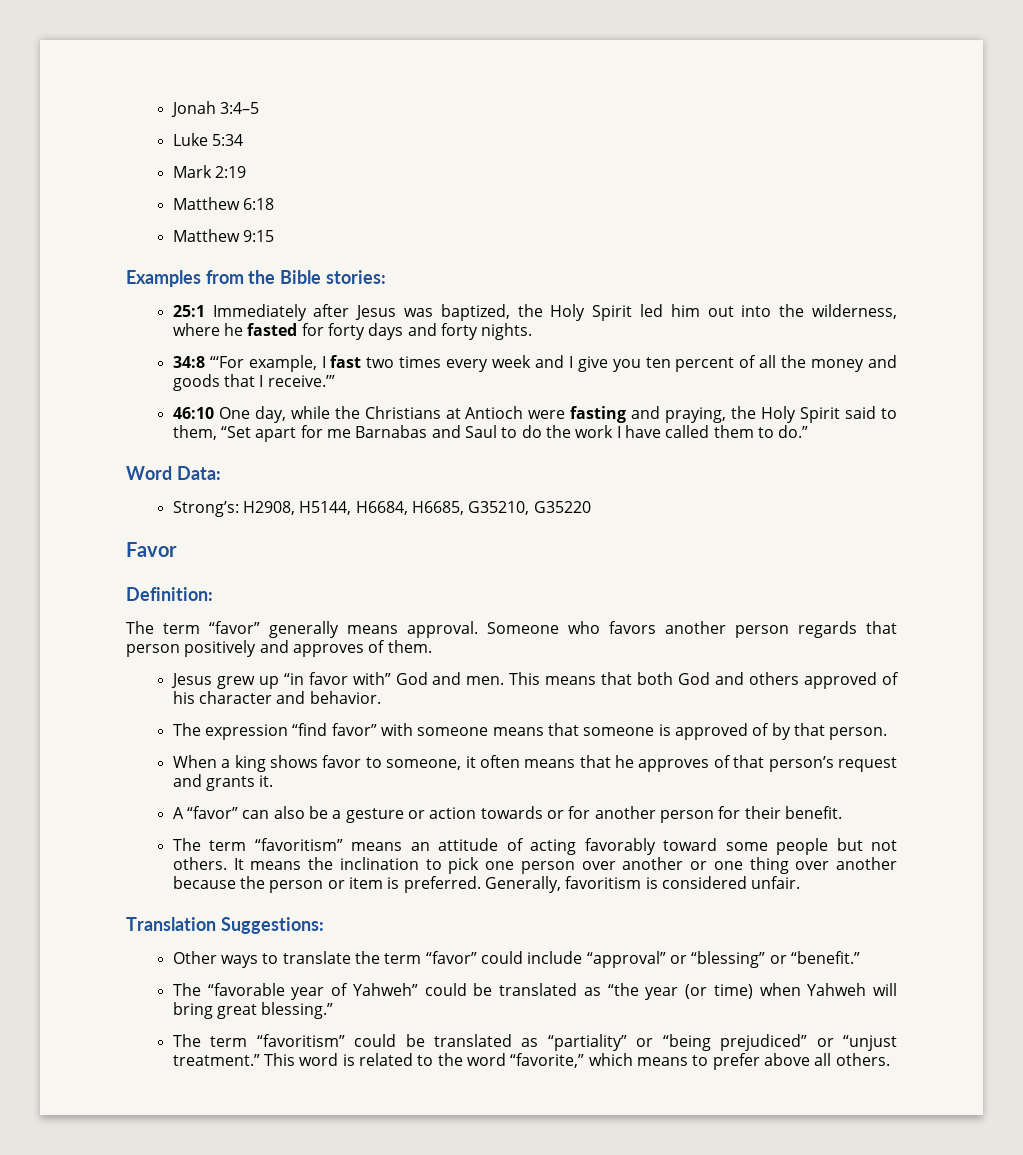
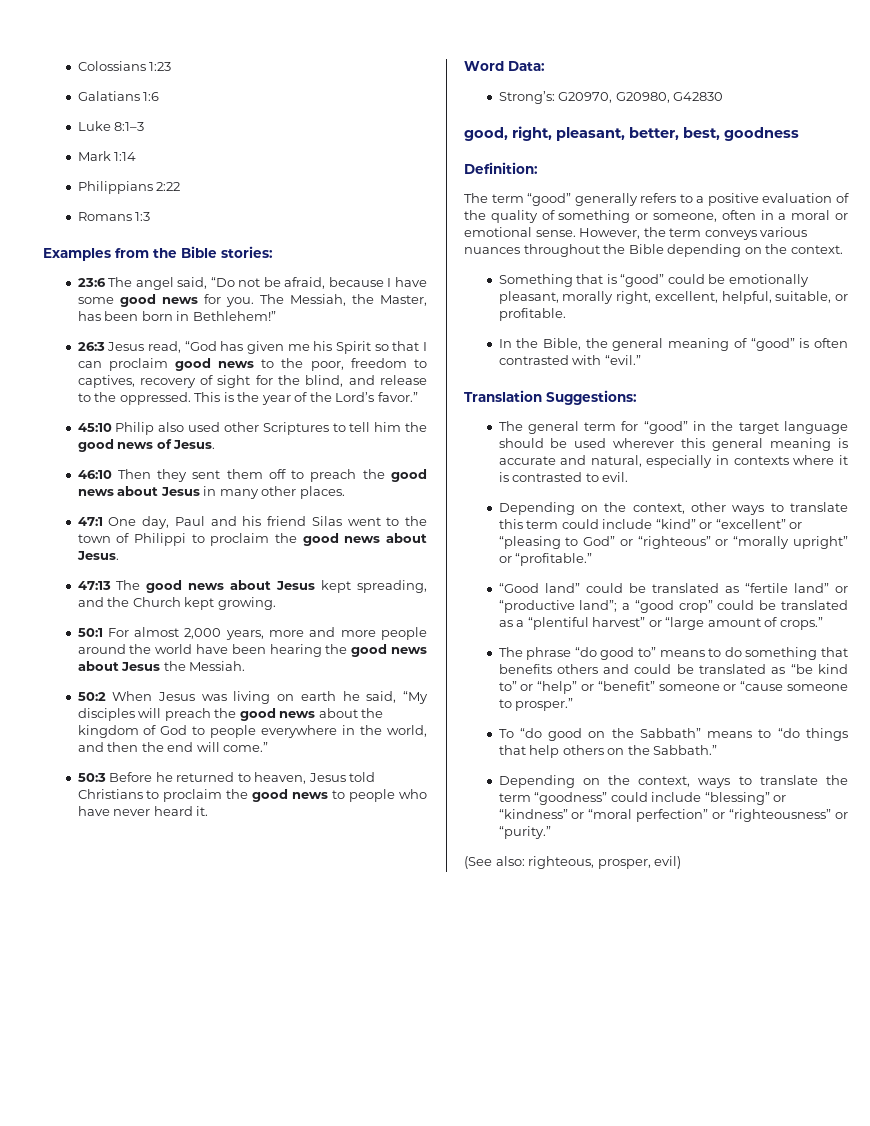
[170,101,260,117] Jonah 3:4–5 -> [77,61,172,71] [77,91,160,101] Colossians 1:23 // Galatians 1:6
[212,134,244,146] 5:34 -> [114,122,145,131] 8:1–3
[215,166,247,178] [172,197,275,210] [172,229,275,242] 2:19 // Matthew 6:18 // Matthew 9:15 -> [114,152,137,161] [77,181,181,194] [77,212,151,221] 1:14 // Philippians 2:22 // Romans 1:3
[172,304,898,321] [172,323,533,340] [172,355,897,372] [172,374,335,391] [172,406,898,423] [172,425,809,442] [126,466,221,480] [172,501,591,517] [126,542,177,557] [126,587,213,601] [126,621,897,638] [126,640,432,657] [170,672,899,689] [172,691,381,704] [172,723,888,740] [172,755,897,772] [172,774,274,791] [172,806,842,823] [172,838,898,855] [172,857,898,874] [172,876,801,893] [126,917,324,934] [172,951,217,964] 25:1 Immediately after Jesus was baptized, the Holy Spirit led him out into the wilderness, where he fasted for forty days and forty nights. // 34:8 “‘For example, I fast two times every week and I give you ten percent of all the money and goods that I receive.’” // 46:10 One day, while the Christians at Antioch were fasting and praying, the Holy Spirit said to them, “Set apart for me Barnabas and Saul to do the work I have called them to do.” // Word Data: // Strong’s: H2908, H5144, H6684, H6685, G35210, G35220 // Favor // Definition: // The term “favor” generally means approval. Someone who favors another person regards that person positively and approves of them. // Jesus grew up “in favor with” God and men. This means that both God and others approved of his character and behavior. // The expression “find favor” with someone means that someone is approved of by that person. // When a king shows favor to someone, it often means that he approves of that person’s request and grants it. // A “favor” can also be a gesture or action towards or for another person for their benefit. // The term “favoritism” means an attitude of acting favorably toward some people but not others. It means the inclination to pick one person over another or one thing over another because the person or item is preferred. Generally, favoritism is considered unfair. // Translation Suggestions: // Other -> [77,277,427,290] [77,294,427,307] [77,311,276,321] [77,341,427,354] [77,358,427,371] [77,375,427,388] [77,392,418,405] [77,422,427,435] [77,439,216,452] [77,469,428,482] [77,486,345,499] [77,516,427,529] [77,533,427,546] [76,551,119,560] [77,580,427,593] [77,597,276,610] [77,627,427,640] [77,644,427,657] [77,661,246,671] [77,691,428,704] [77,708,384,721] [77,725,427,738] [77,742,269,752] [77,772,376,784] [77,789,427,802] [77,806,209,816] [464,61,545,71] [498,91,724,104] [464,126,799,141] [464,162,538,174] [464,193,849,206] [464,210,848,223] [464,227,808,240] [464,244,843,257] [498,274,809,287] [498,291,848,304] [498,308,566,321] [498,338,848,351] [498,355,641,365] [464,390,637,405] [498,421,848,434] [498,438,848,451] [498,455,848,468] [498,472,629,482] [498,502,848,515] [498,519,803,529] [498,536,848,549] [498,553,593,566] [498,583,848,593] [498,600,848,613] [498,617,823,630] [498,647,848,660] [498,664,848,674] [498,681,848,694] [498,698,574,711] [498,728,848,741] [498,745,718,758] [498,775,691,788] 23:6 The angel said, “Do not be afraid, because I have some good news for you. The Messiah, the Master, has been born in Bethlehem!” // 26:3 Jesus read, “God has given me his Spirit so that I can proclaim good news to the poor, freedom to captives, recovery of sight for the blind, and release to the oppressed. This is the year of the Lord’s favor.” // 45:10 Philip also used other Scriptures to tell him the good news of Jesus. // 46:10 Then they sent them off to preach the good news about Jesus in many other places. // 47:1 One day, Paul and his friend Silas went to the town of Philippi to proclaim the good news about Jesus. // 47:13 The good news about Jesus kept spreading, and the Church kept growing. // 50:1 For almost 2,000 years, more and more people around the world have been hearing the good news about Jesus the Messiah. // 50:2 When Jesus was living on earth he said, “My disciples will preach the good news about the kingdom of God to people everywhere in the world, and then the end will come.” // 50:3 Before he returned to heaven, Jesus told Christians to proclaim the good news to people who have never heard it. // Word Data: // Strong’s: G20970, G20980, G42830 // good, right, pleasant, better, best, goodness // Definition: // The term “good” generally refers to a positive evaluation of the quality of something or someone, often in a moral or emotional sense. However, the term conveys various nuances throughout the Bible depending on the context. // Something that is “good” could be emotionally pleasant, morally right, excellent, helpful, suitable, or profitable. // In the Bible, the general meaning of “good” is often contrasted with “evil.” // Translation Suggestions: // The general term for “good” in the target language should be used wherever this general meaning is accurate and natural, especially in contexts where it is contrasted to evil. // Depending on the context, other ways to translate this term could include “kind” or “excellent” or “pleasing to God” or “righteous” or “morally upright” or “profitable.” // “Good land” could be translated as “fertile land” or “productive land”; a “good crop” could be translated as a “plentiful harvest” or “large amount of crops.” // The phrase “do good to” means to do something that benefits others and could be translated as “be kind to” or “help” or “benefit” someone or “cause someone to prosper.” // To “do good on the Sabbath” means to “do things that help others on the Sabbath.” // Depending on the context,
[425,951,860,968] [172,983,897,1000] [172,1002,334,1019] [172,1034,898,1051] [172,1053,890,1070] “favor” could include “approval” or “blessing” or “benefit.” // The “favorable year of Yahweh” could be translated as “the year (or time) when Yahweh will bring great blessing.” // The term “favoritism” could be translated as “partiality” or “being prejudiced” or “unjust treatment.” This word is related to the word “favorite,” which means to prefer above all others. -> [534,792,787,805] [498,809,848,822] [498,826,551,839] [464,856,682,869] “goodness” could include “blessing” or “kindness” or “moral perfection” or “righteousness” or “purity.” // (See also: righteous, prosper, evil)

